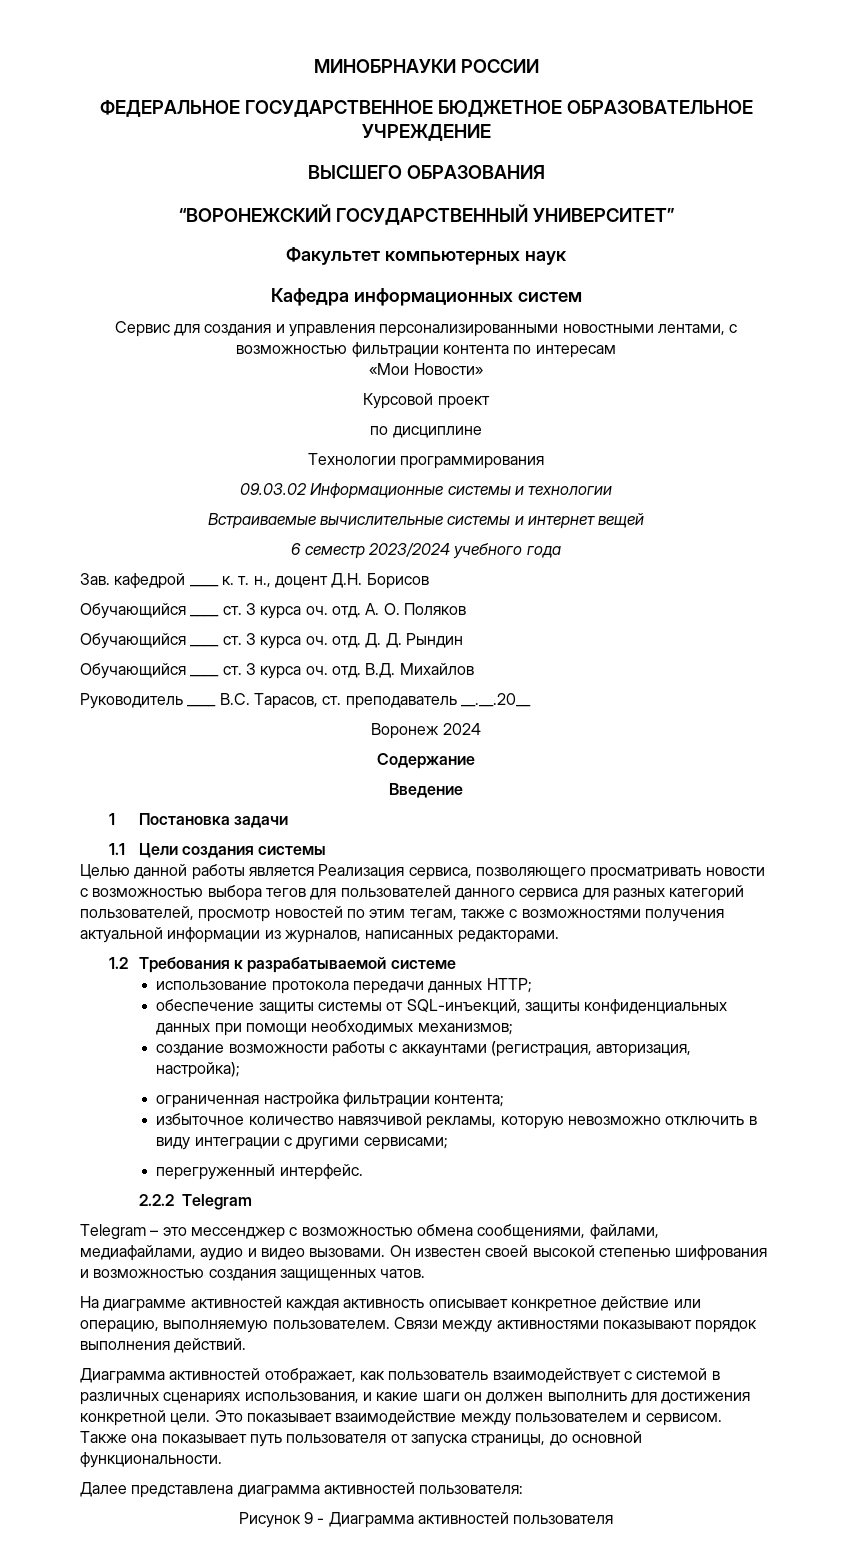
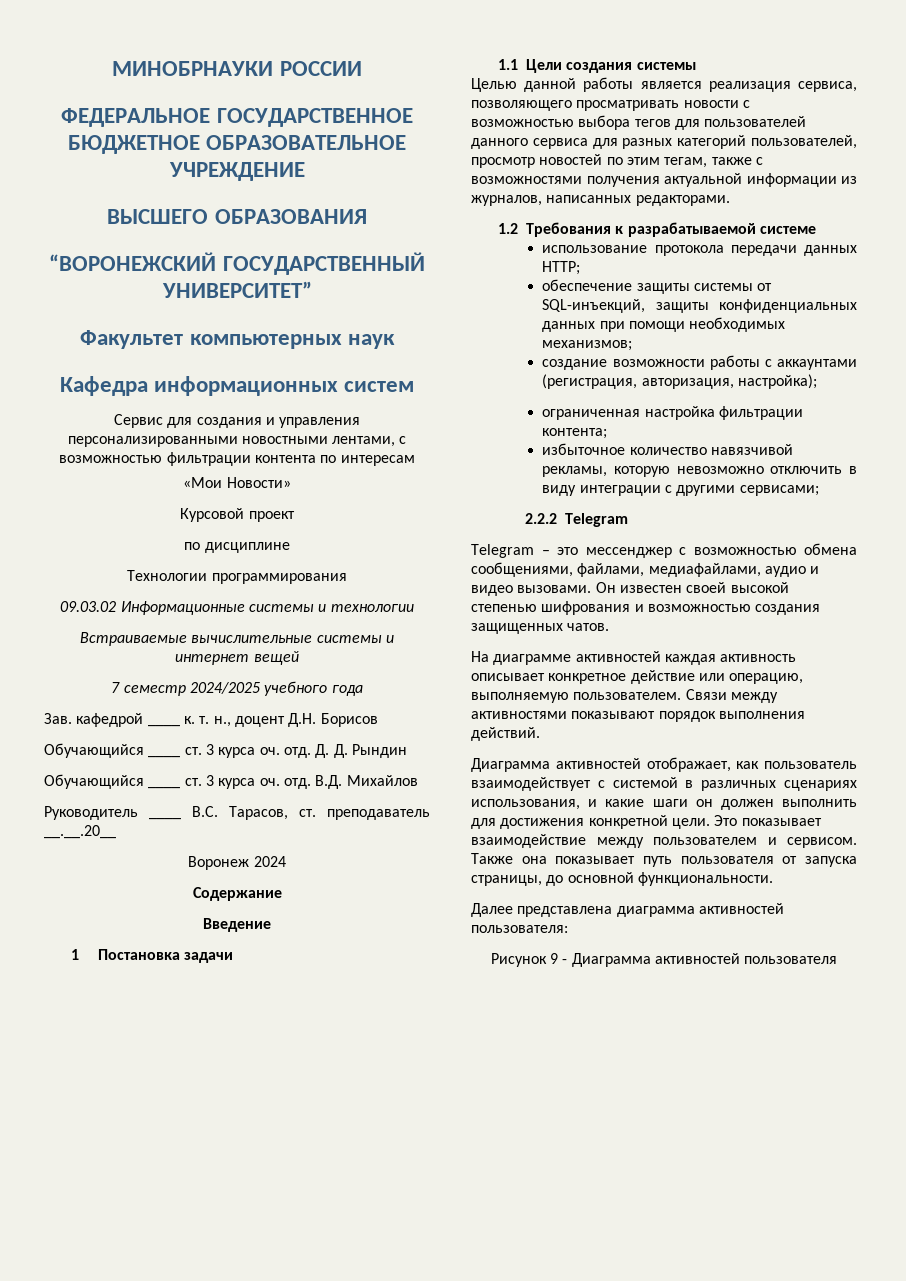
[291,543,450,559] 6 семестр 2023/2024 -> [111,682,260,696] 7 семестр 2024/2025
[80,603,220,619] [222,603,466,619] // Обучающийся ____ ст. 3 курса оч. отд. А. О. Поляков -> (378, 720) none
[318,864,405,879] Реализация -> [708,81,791,92] реализация
[156,1164,363,1180] // перегруженный интерфейс. -> (819, 490) none

